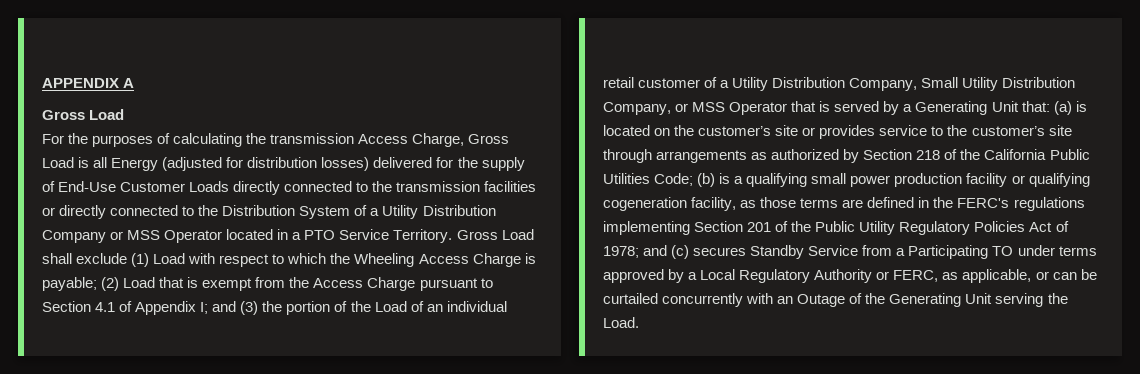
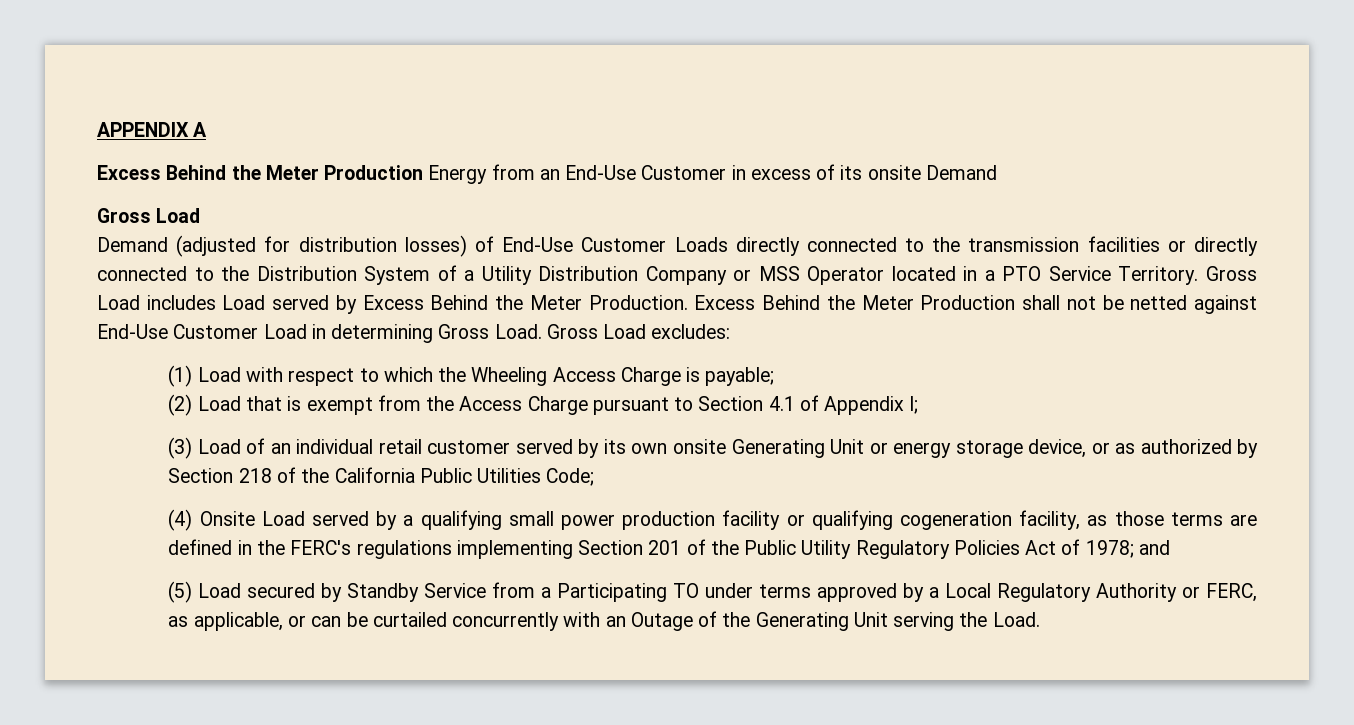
[42,109,125,120] [42,133,510,147] [42,157,525,171] Gross Load // For the purposes of calculating the transmission Access Charge, Gross Load is all Energy (adjusted for distribution losses) delivered for the supply -> [97,164,997,184] [97,208,201,223] [97,235,467,257] Excess Behind the Meter Production Energy from an End-Use Customer in excess of its onsite Demand // Gross Load // Demand (adjusted for distribution losses)
[42,253,128,264] shall exclude -> [146,295,1257,314] [97,324,731,343] includes Load served by Excess Behind the Meter Production. Excess Behind the Meter Production shall not be netted against End-Use Customer Load in determining Gross Load. Gross Load excludes: //
(97, 284) none -> (775, 376) //
[212,301,371,315] and (3) the portion of the -> [168,437,193,459] // (3)
[704,77,1076,91] [603,101,1087,115] [603,125,1072,139] [603,149,748,163] of a Utility Distribution Company, Small Utility Distribution Company, or MSS Operator that is served by a Generating Unit that: (a) is located on the customer’s site or provides service to the customer’s site through arrangements -> [515,439,1110,458] served by its own onsite Generating Unit or energy storage device, or
[697,173,731,187] (b) is -> [168,509,398,531] // (4) Onsite Load served by
[671,245,747,259] (c) secures -> [168,581,343,603] // (5) Load secured by

